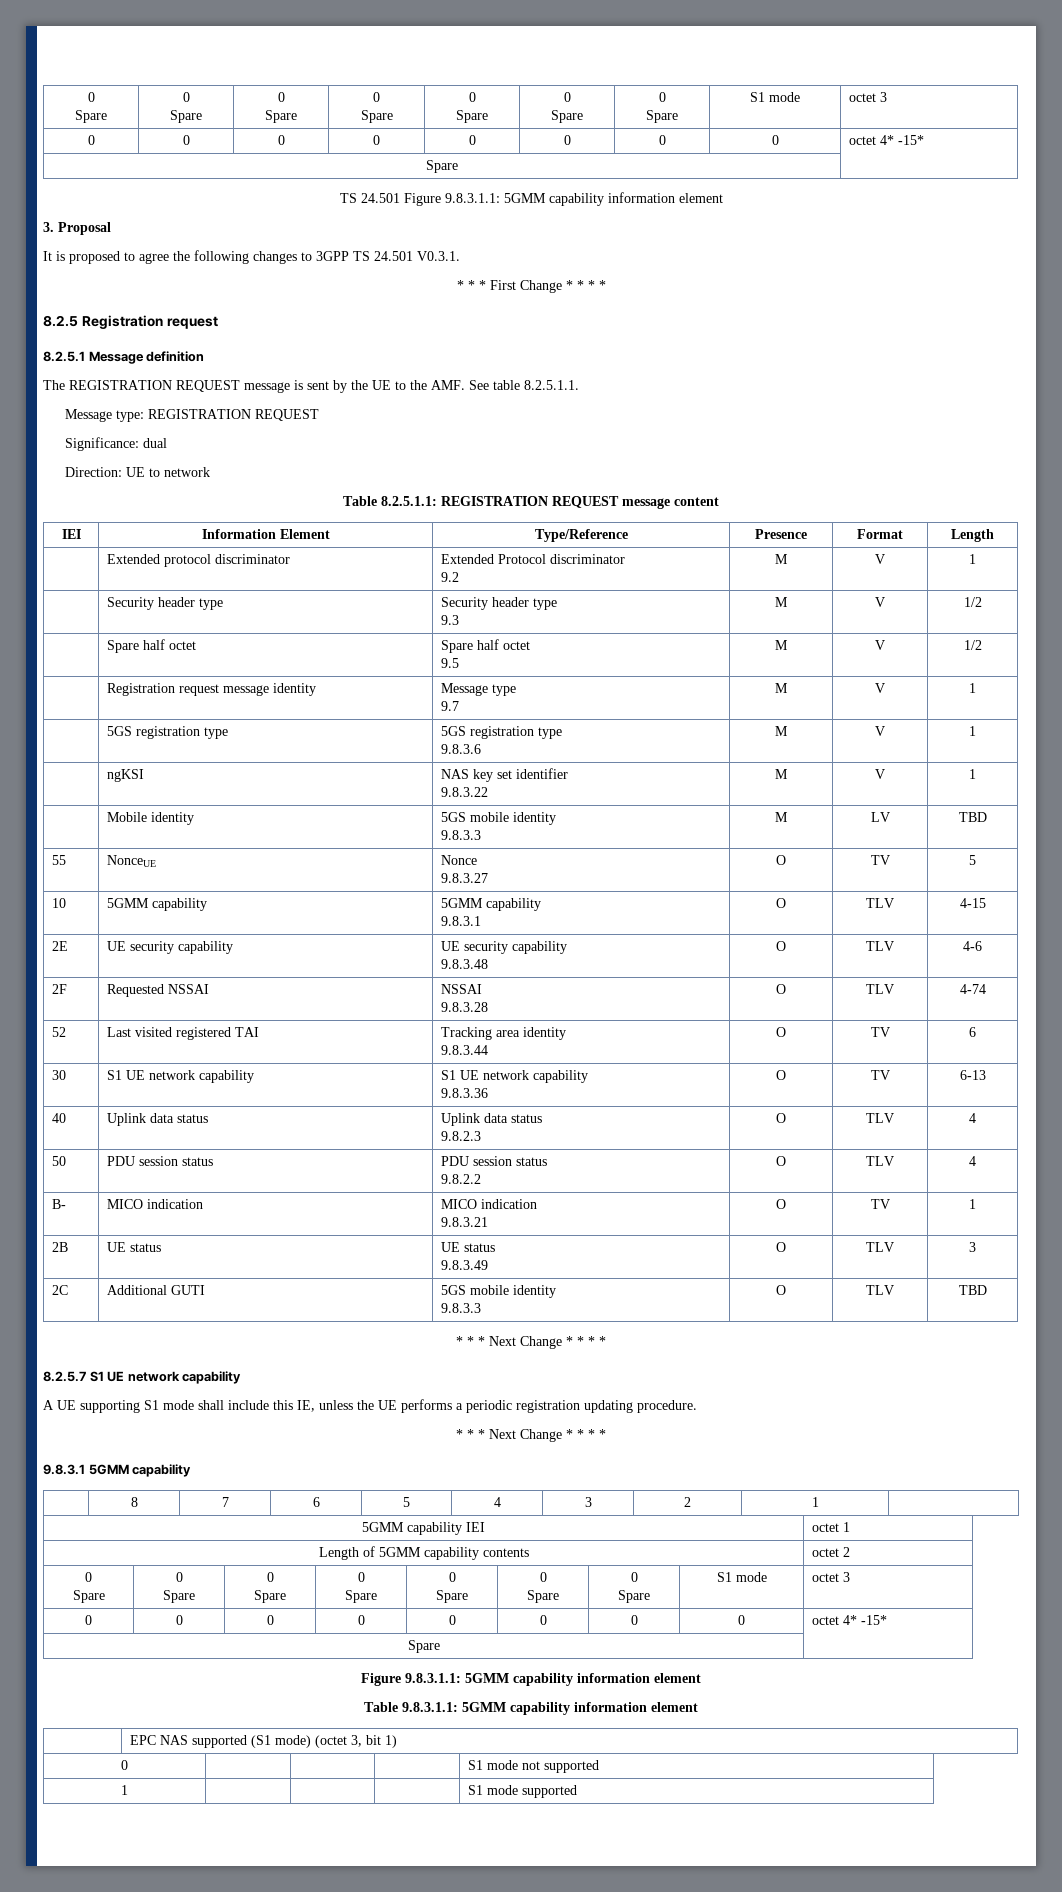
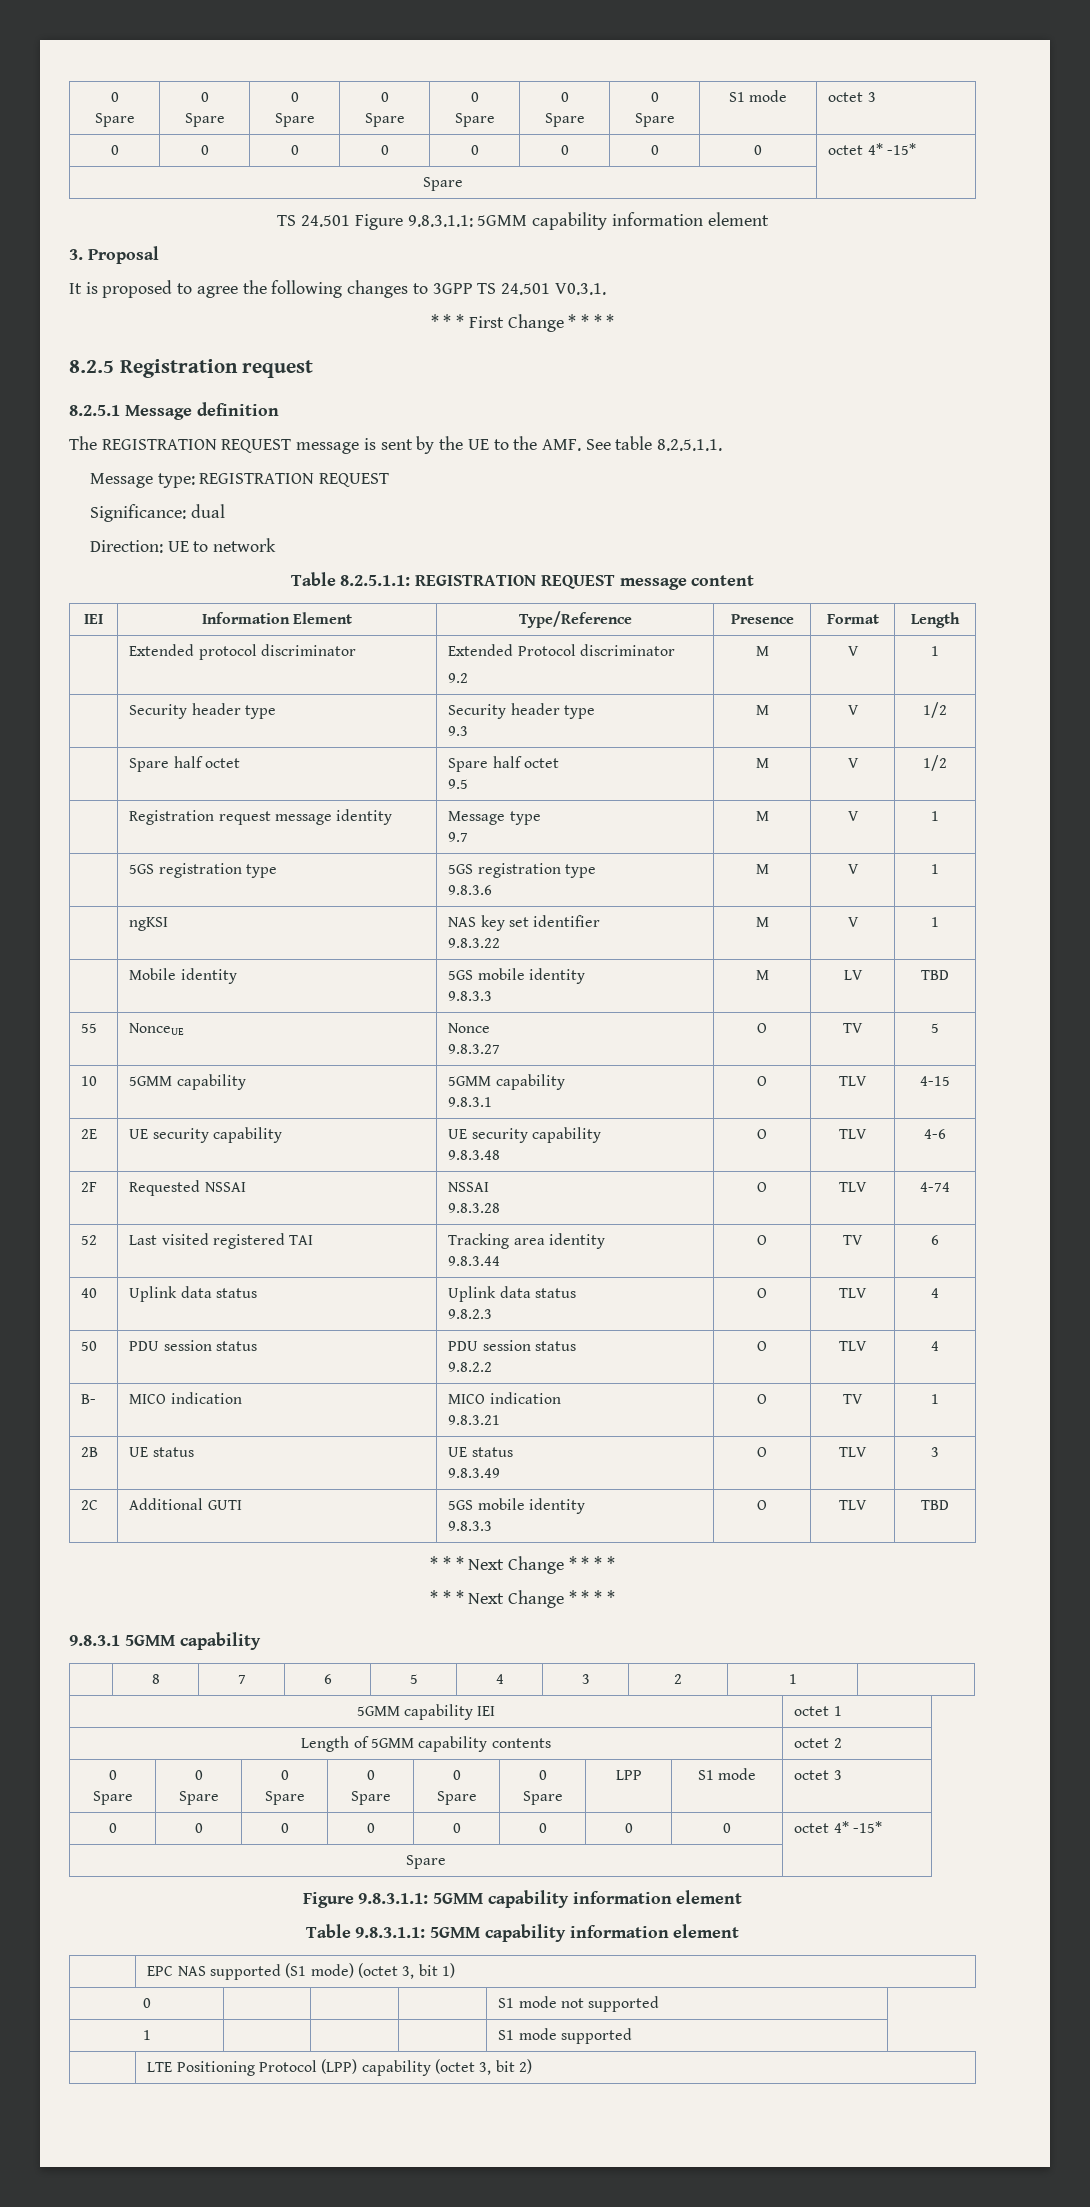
[52,1070,67,1080] [107,1070,255,1083] [441,1070,589,1083] [441,1088,489,1098] [776,1070,786,1080] [870,1070,890,1080] [959,1070,986,1080] // 30 | S1 UE network capability | S1 UE network capability // 9.8.3.36 | O | TV | 6-13 -> (939, 1240) none
[43,1371,242,1384] [43,1399,697,1413] // 8.2.5.7 S1 UE network capability // A UE supporting S1 mode shall include this IE, unless the UE performs a periodic registration updating procedure. -> (615, 1563) none
[630,1572,638,1582] [618,1590,650,1603] 0 // Spare -> [615,1770,642,1780] LPP
(578, 1791) none -> [147,2059,532,2076] // | LTE Positioning Protocol (LPP) capability (octet 3, bit 2)

